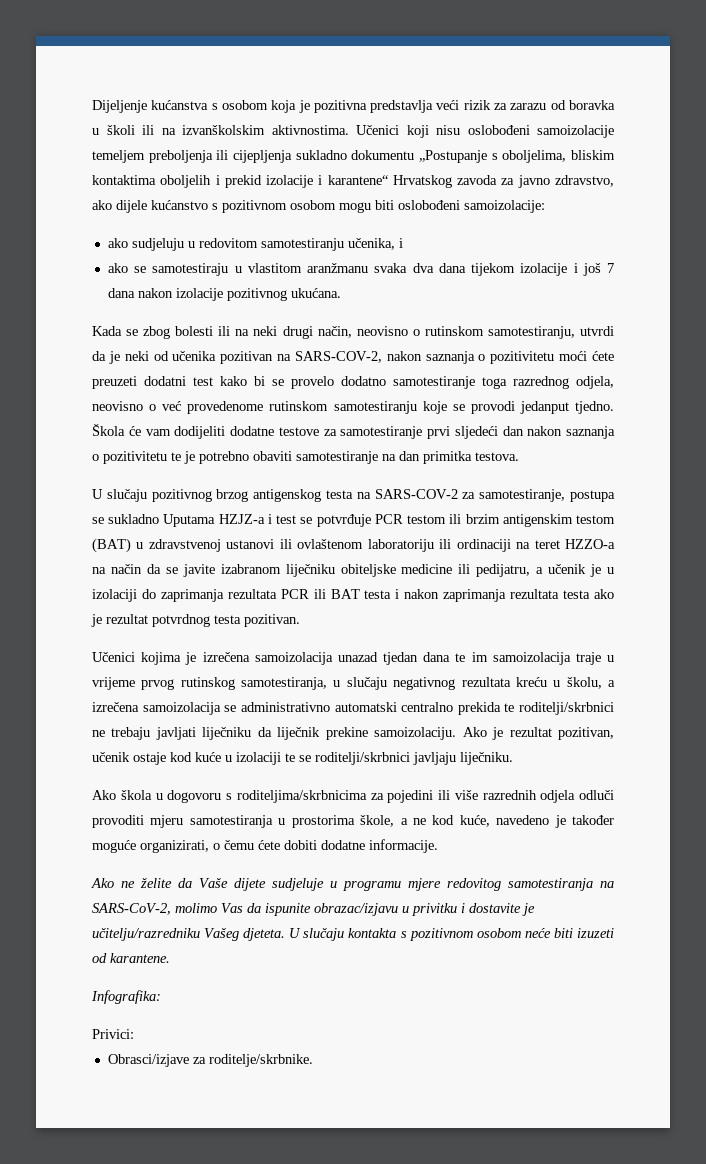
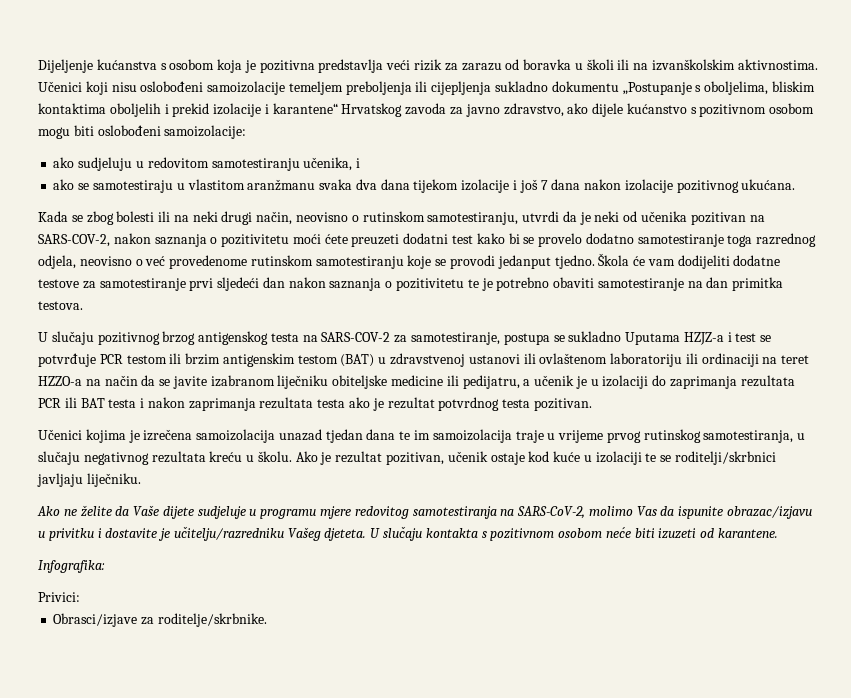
[566,677,616,689] [92,702,614,715] [92,727,457,740] školu, a izrečena samoizolacija se administrativno automatski centralno prekida te roditelji/skrbnici ne trebaju javljati liječniku da liječnik prekine samoizolaciju. -> [257,451,292,462] školu.
[92,790,614,803] [92,815,615,828] [92,839,438,853] // Ako škola u dogovoru s roditeljima/skrbnicima za pojedini ili više razrednih odjela odluči provoditi mjeru samotestiranja u prostorima škole, a ne kod kuće, navedeno je također moguće organizirati, o čemu ćete dobiti dodatne informacije. -> (141, 480) none

